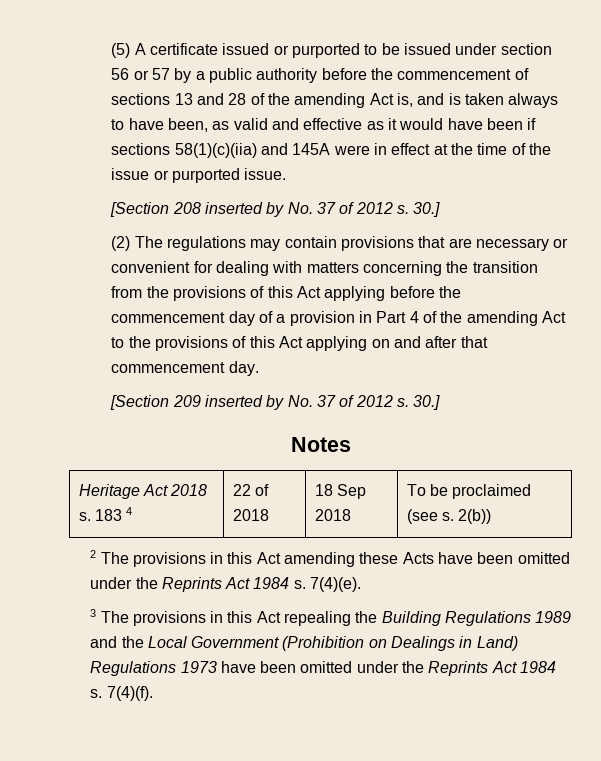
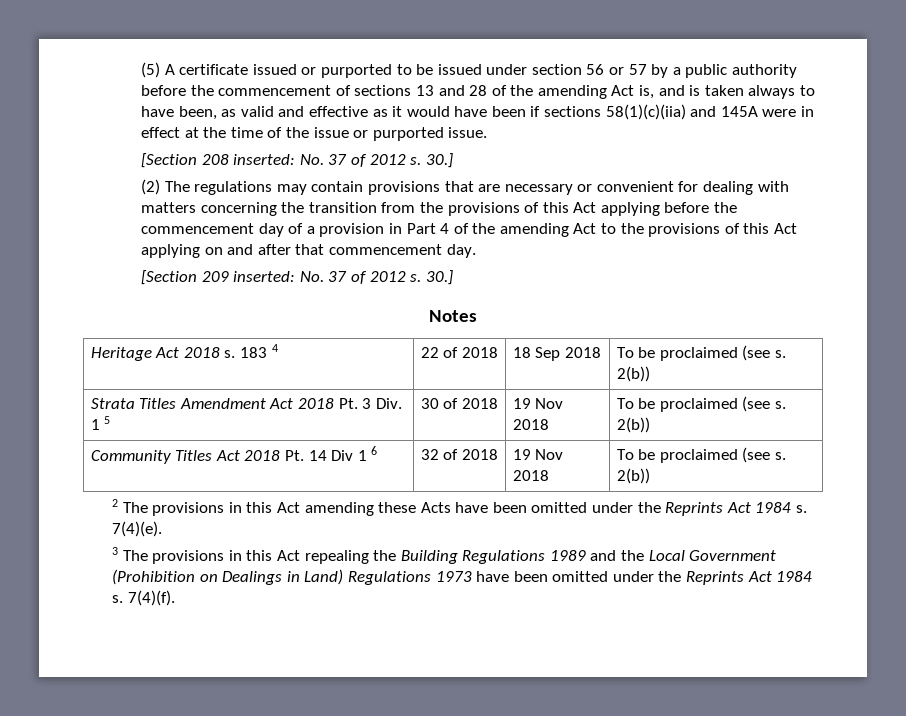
[205,202,285,217] inserted by -> [233,154,296,165] inserted:
[205,395,285,410] inserted by -> [233,271,296,282] inserted:
(492, 516) none -> [90,398,402,409] [90,416,111,430] [420,398,498,409] [512,398,564,409] [512,419,549,430] [616,396,786,412] [616,417,650,433] [90,446,378,464] [420,449,498,460] [512,449,564,460] [512,470,549,481] [616,447,786,463] [616,468,650,484] // Strata Titles Amendment Act 2018 Pt. 3 Div. 1 5 | 30 of 2018 | 19 Nov 2018 | To be proclaimed (see s. 2(b)) // Community Titles Act 2018 Pt. 14 Div 1 6 | 32 of 2018 | 19 Nov 2018 | To be proclaimed (see s. 2(b))

